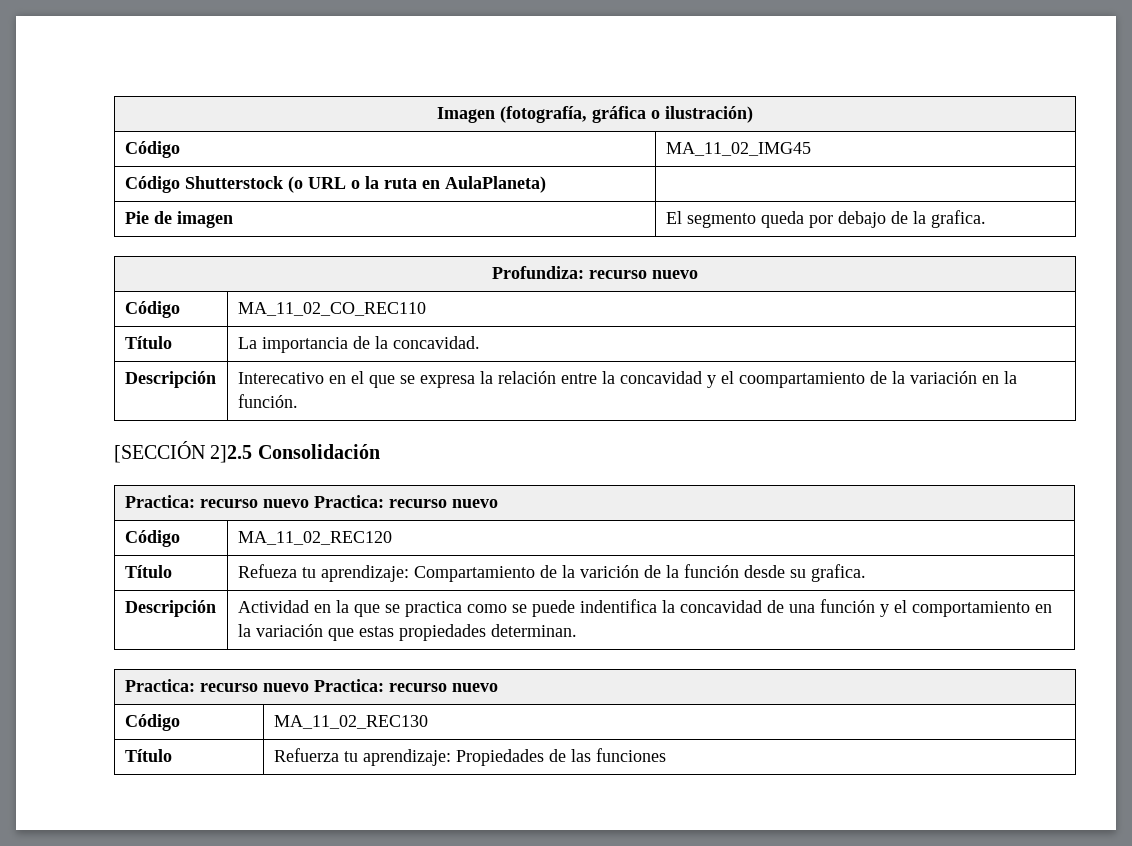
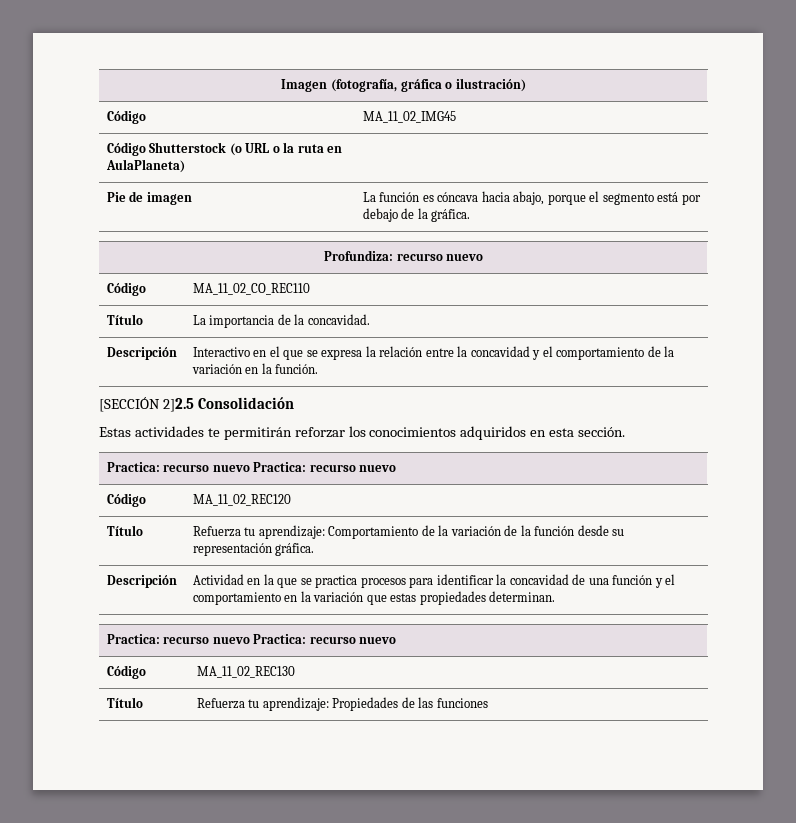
[665,211,804,228] El segmento queda -> [362,191,679,205] La función es cóncava hacia abajo, porque el segmento está
[930,210,986,228] grafica. -> [431,209,471,222] gráfica.
[237,372,324,384] Interecativo -> [192,347,250,357] Interactivo
[738,372,865,388] coompartamiento -> [556,347,645,360] comportamiento
(380, 451) none -> [99,426,626,440] // Estas actividades te permitirán reforzar los conocimientos adquiridos en esta sección.
[237,564,639,582] Refueza tu aprendizaje: Compartamiento de la varición -> [192,525,501,539] Refuerza tu aprendizaje: Comportamiento de la variación
[810,564,866,582] grafica. -> [192,543,315,556] representación gráfica.
[466,599,657,617] como se puede indentifica -> [360,574,494,588] procesos para identificar

